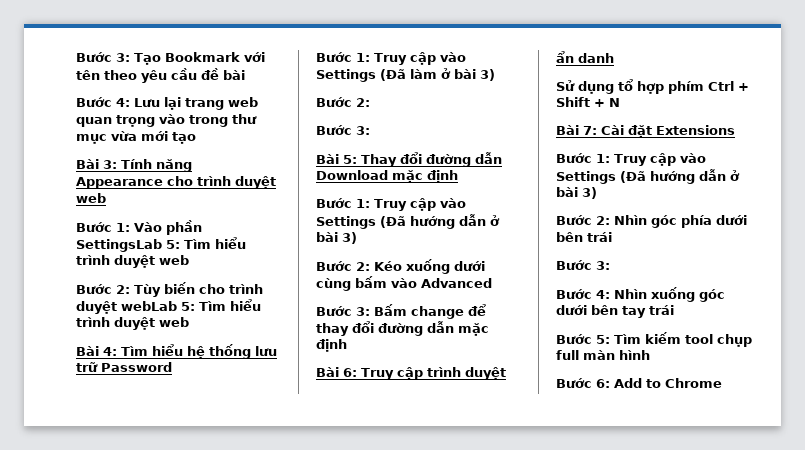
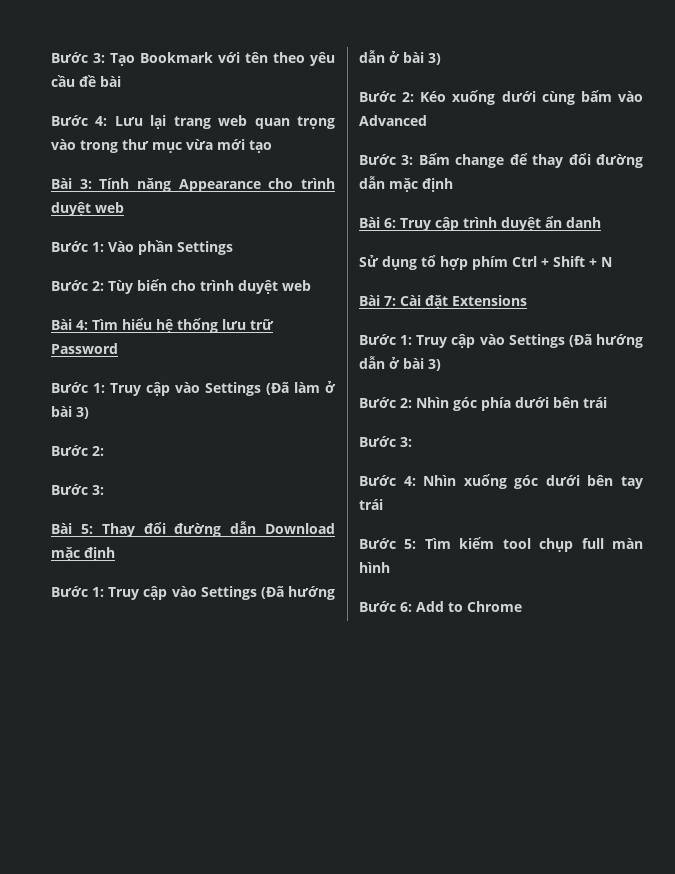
[76,237,246,252] [76,255,189,268] SettingsLab 5: Tìm hiểu trình duyệt web -> [177,241,233,255] Settings
[121,299,261,311] [76,317,155,330] webLab 5: Tìm hiểu trình duyệt -> (278, 287) none

